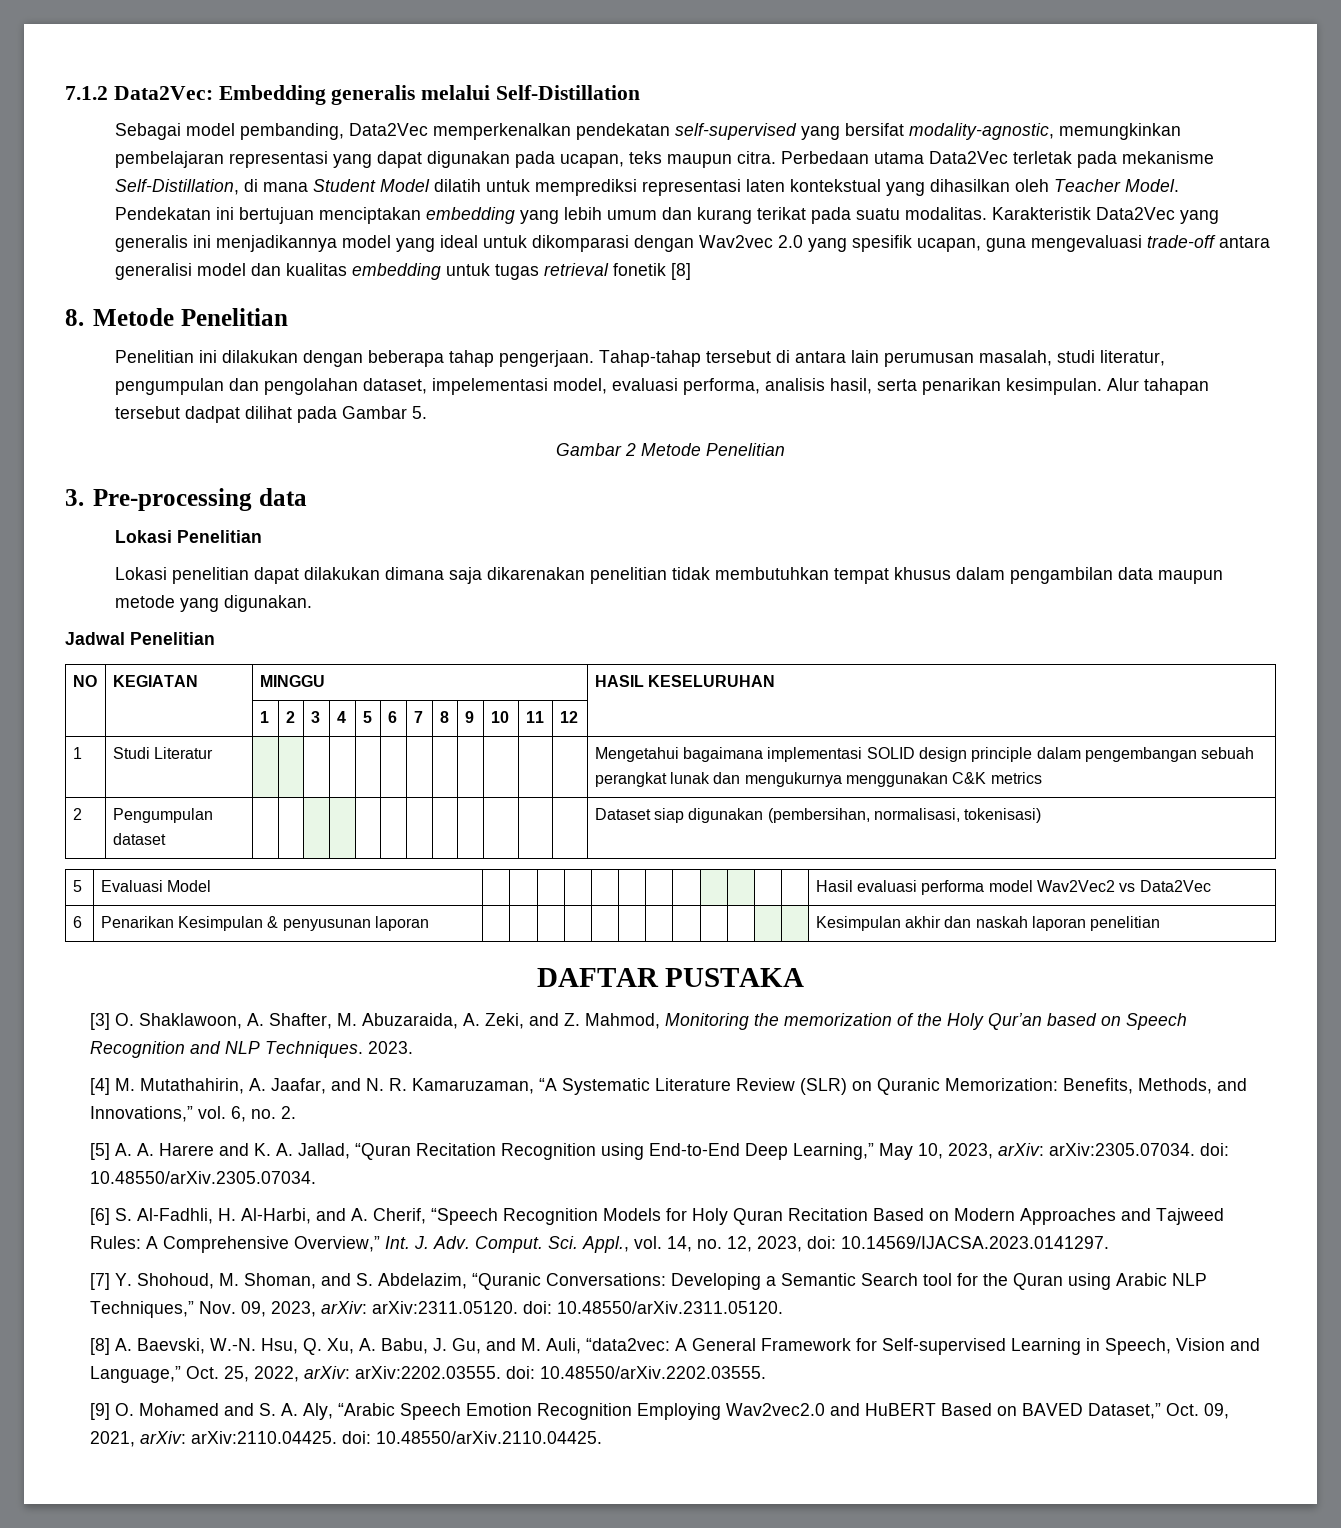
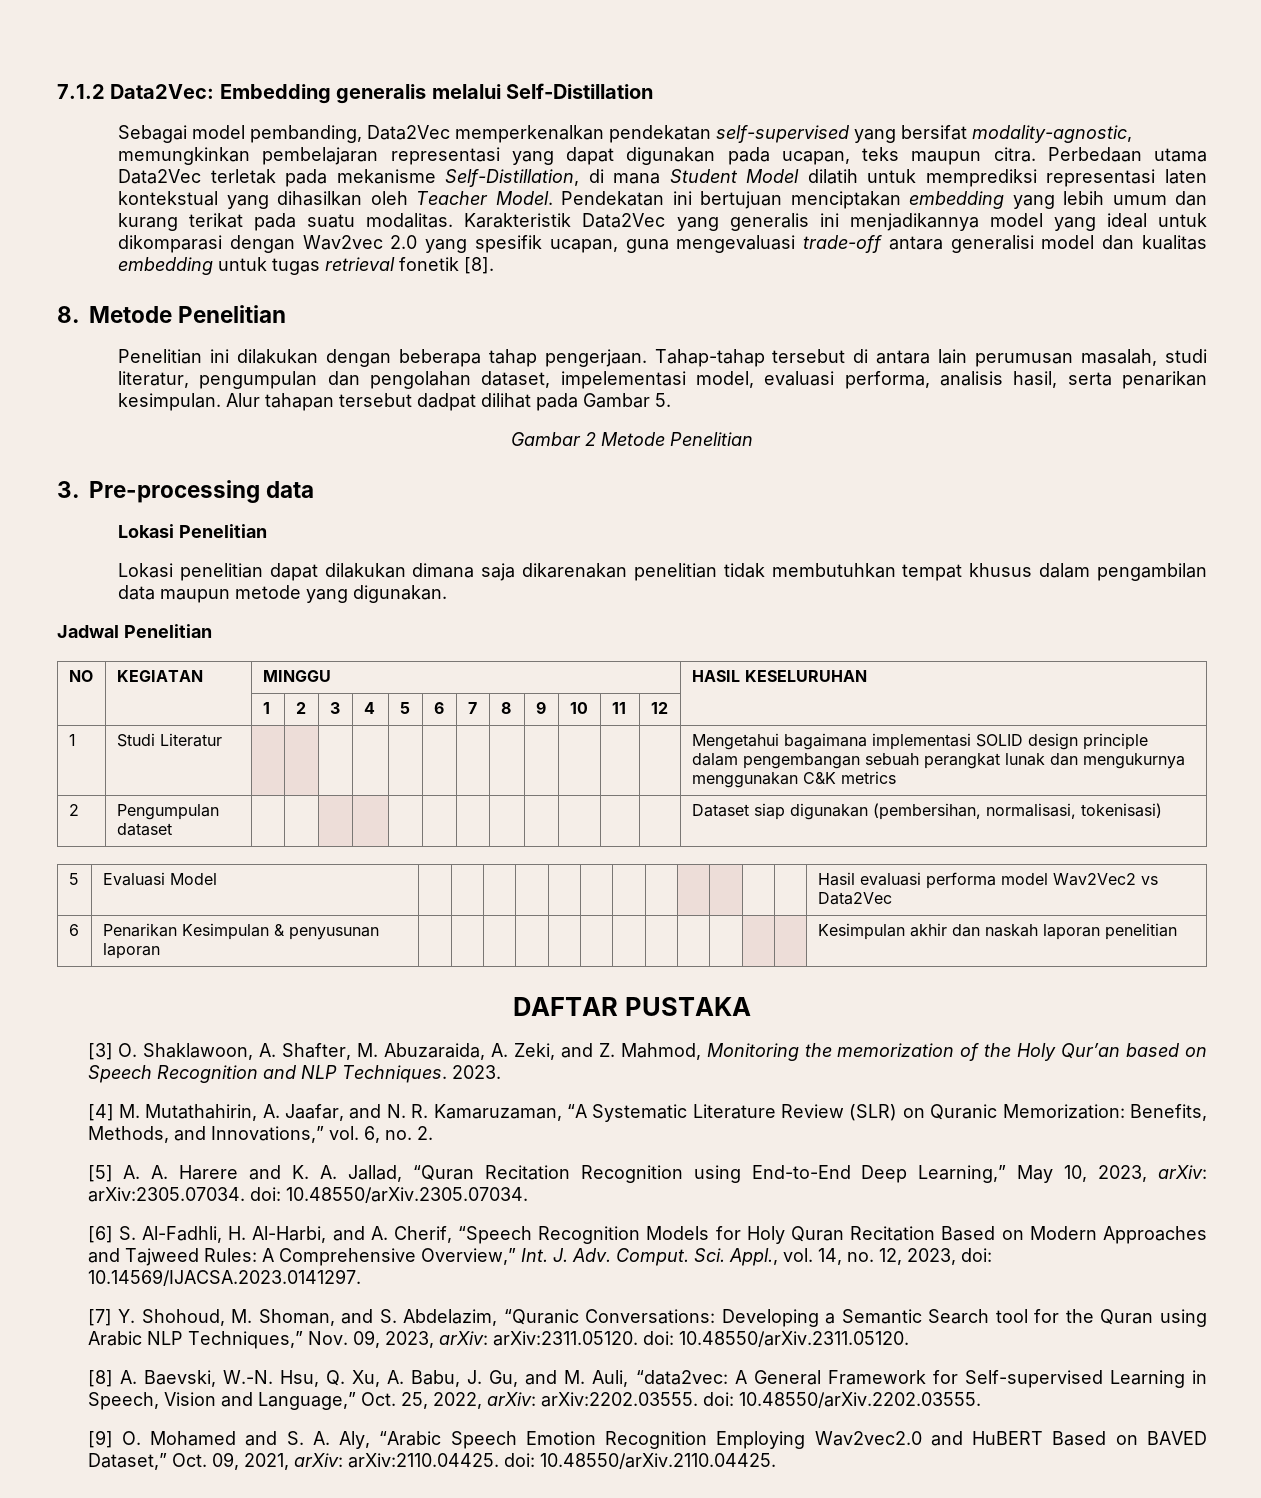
[671,263,692,280] [8] -> [464,257,495,274] [8].

